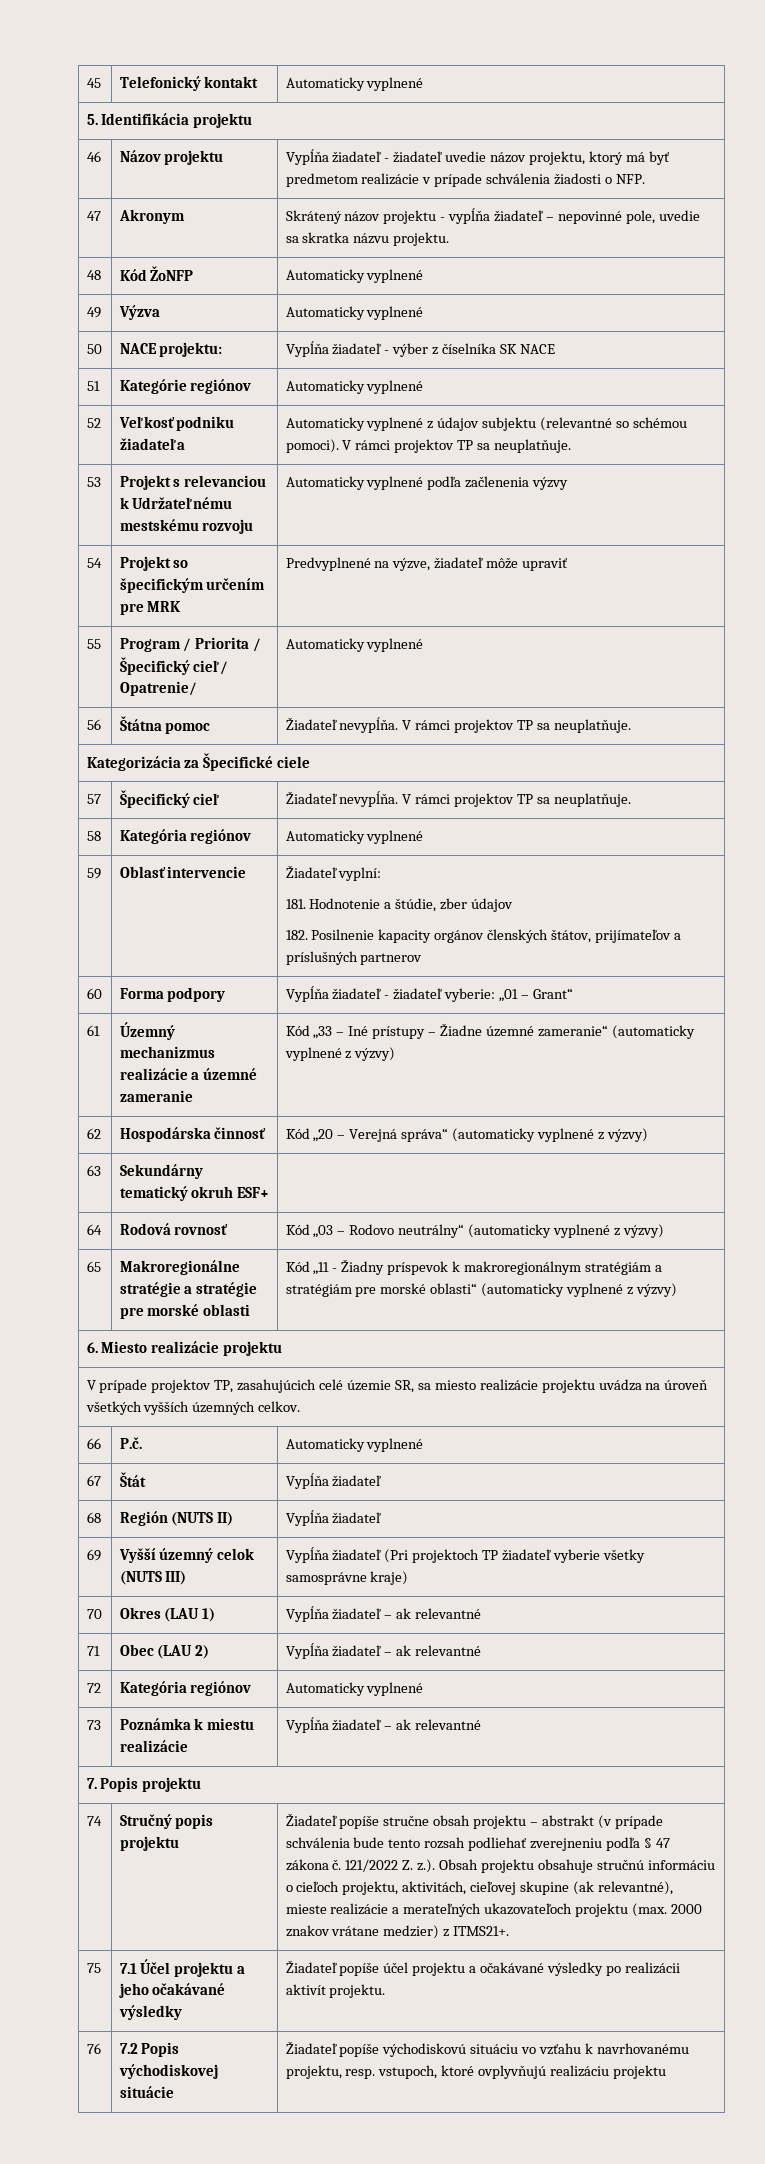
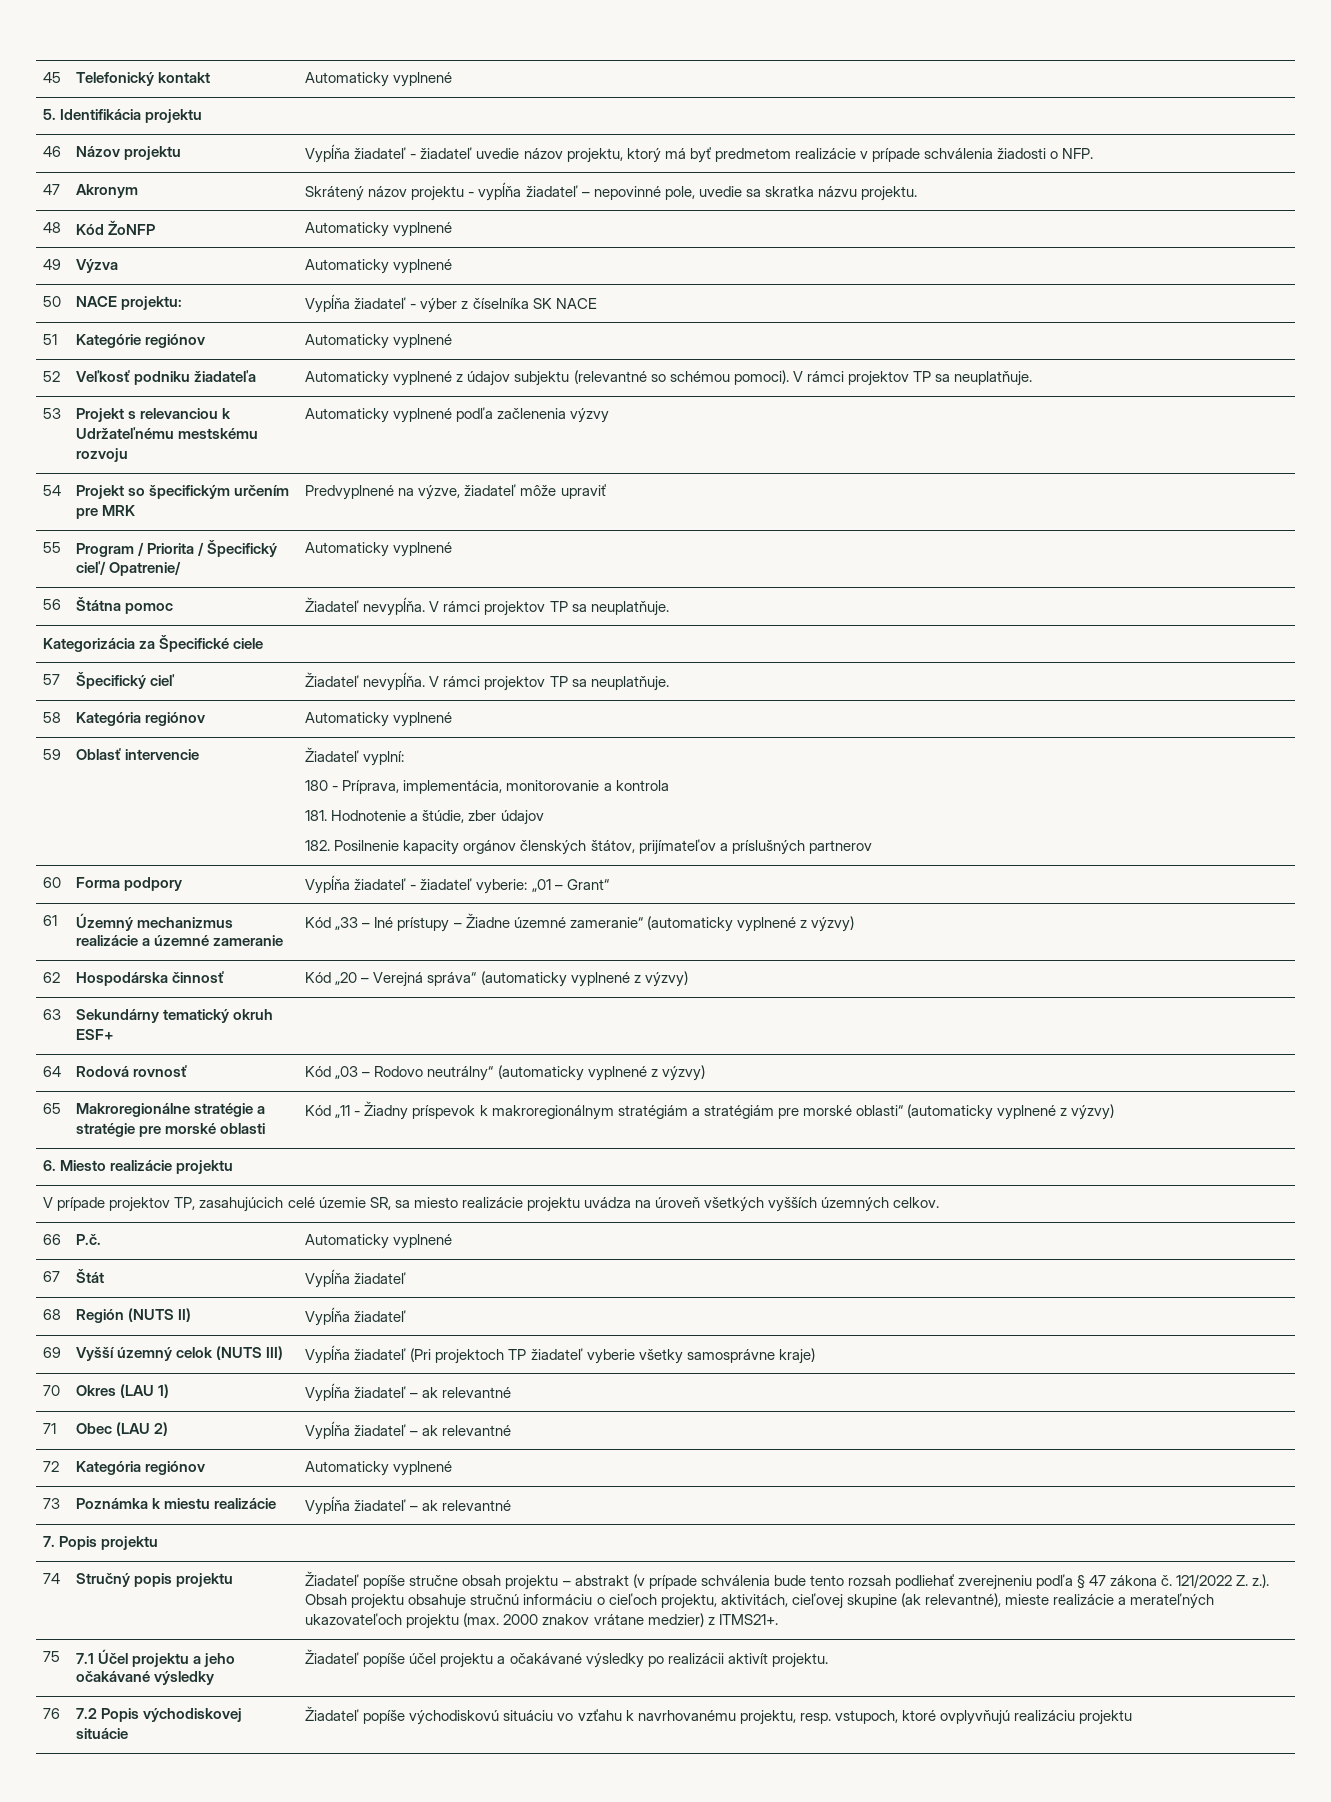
(382, 874) none -> [305,780,669,794] // 180 - Príprava, implementácia, monitorovanie a kontrola

